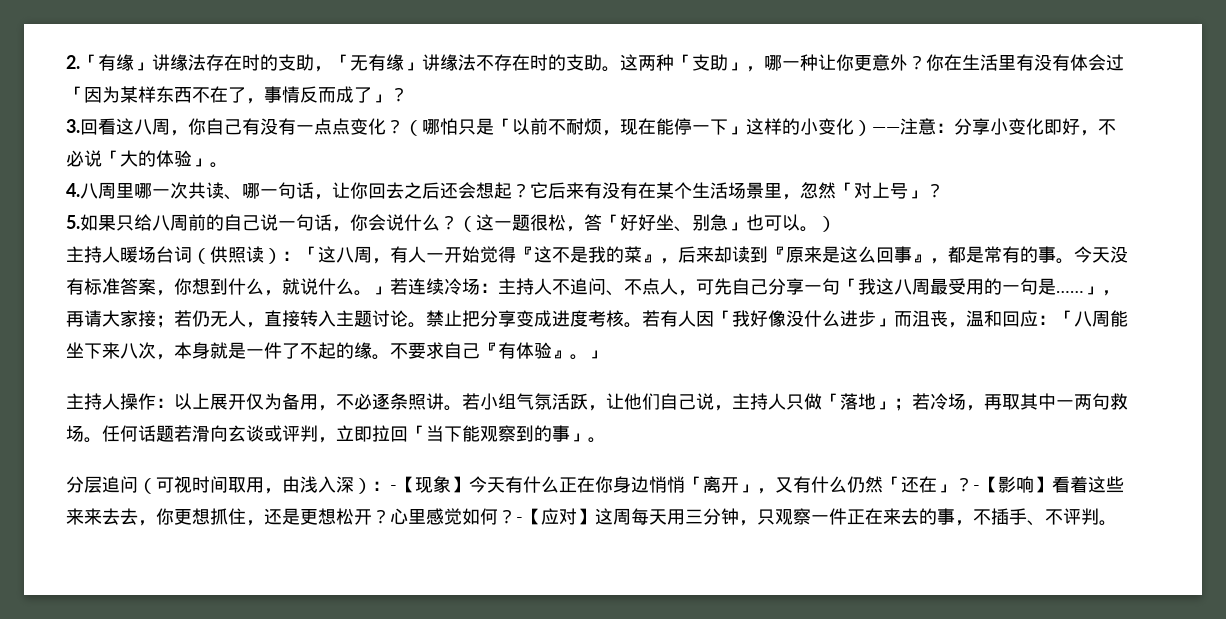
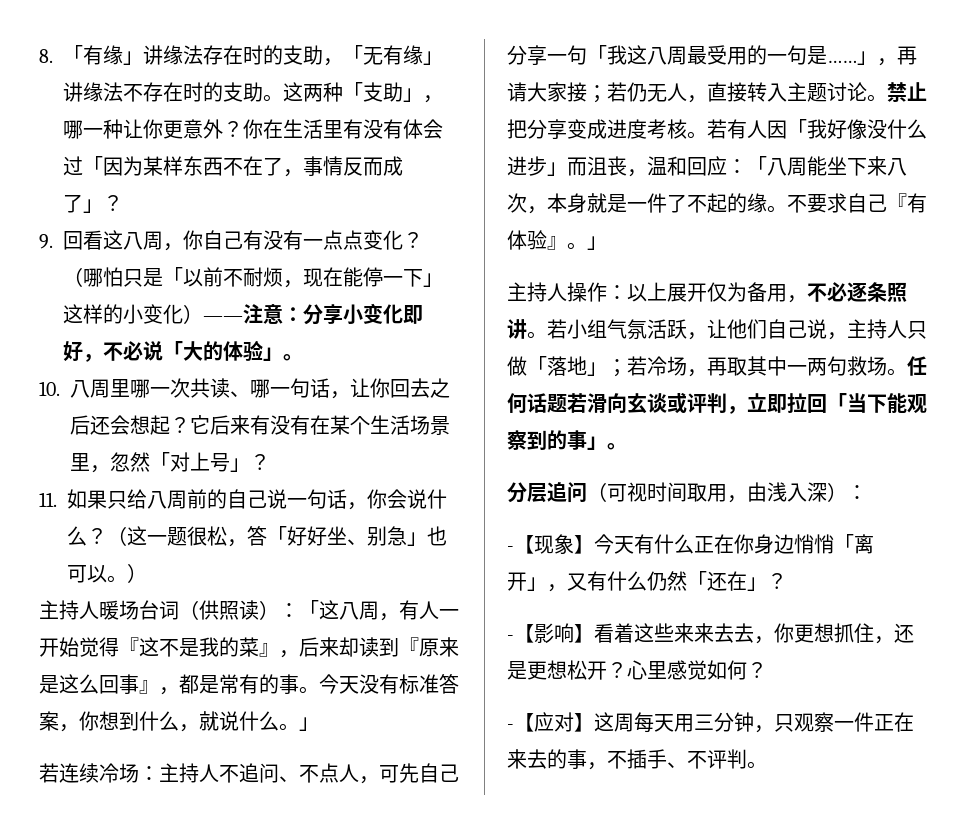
[66,55,80,69] 2. -> [39,49,53,63] 8.
[66,119,80,133] 3. -> [39,234,53,249] 9.
[66,183,80,197] 4. -> [39,381,60,396] 10.
[66,215,80,229] 5. -> [39,492,57,507] 11.
(390, 290) none -> (319, 724) //
(390, 486) none -> (867, 492) //
(973, 484) none -> (787, 581) //
(516, 516) none -> (767, 670) //

